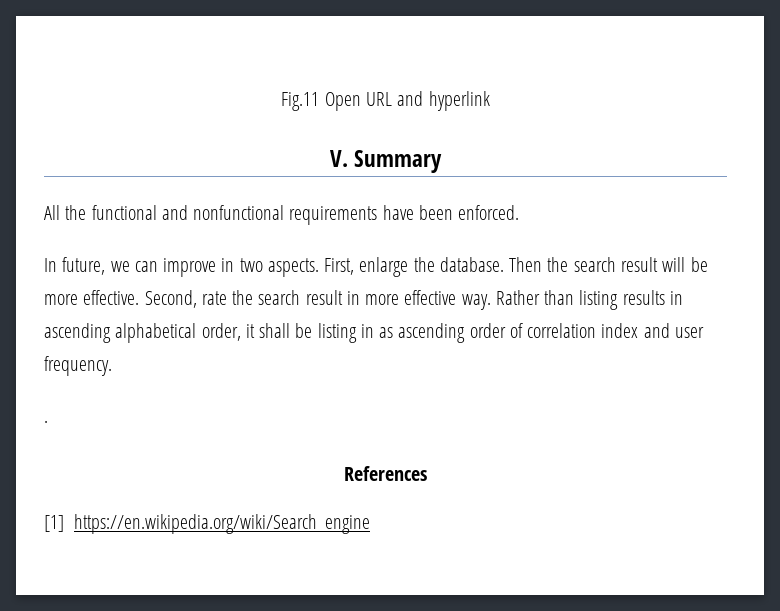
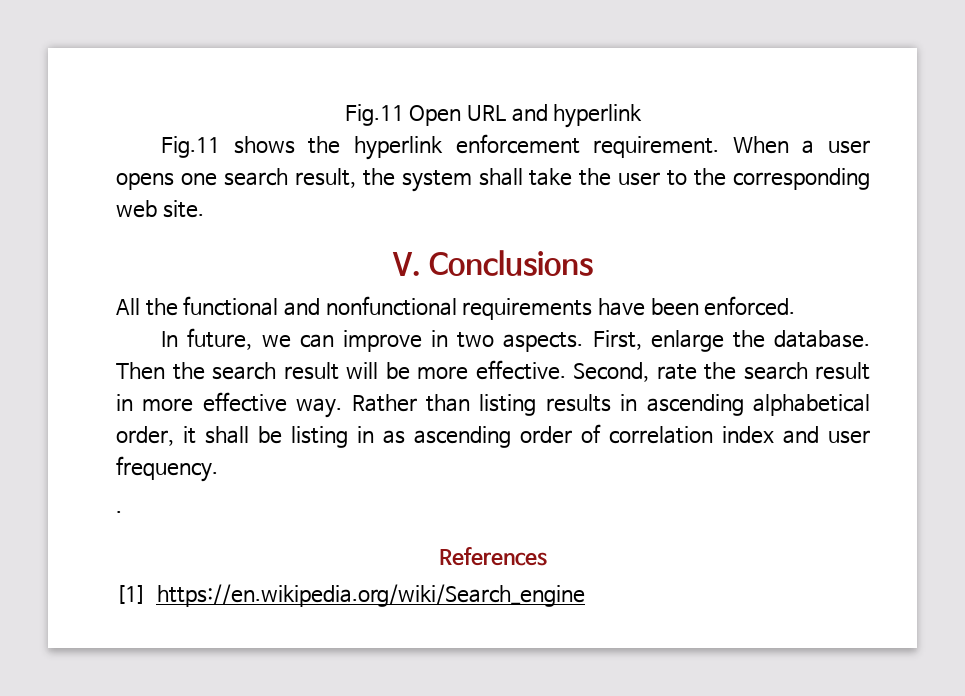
(490, 101) none -> [161,134,870,160] [116,168,871,192] [116,200,204,218] // Fig.11 shows the hyperlink enforcement requirement. When a user opens one search result, the system shall take the user to the corresponding web site.
[354,150,443,173] Summary -> [428,250,593,276] Conclusions

